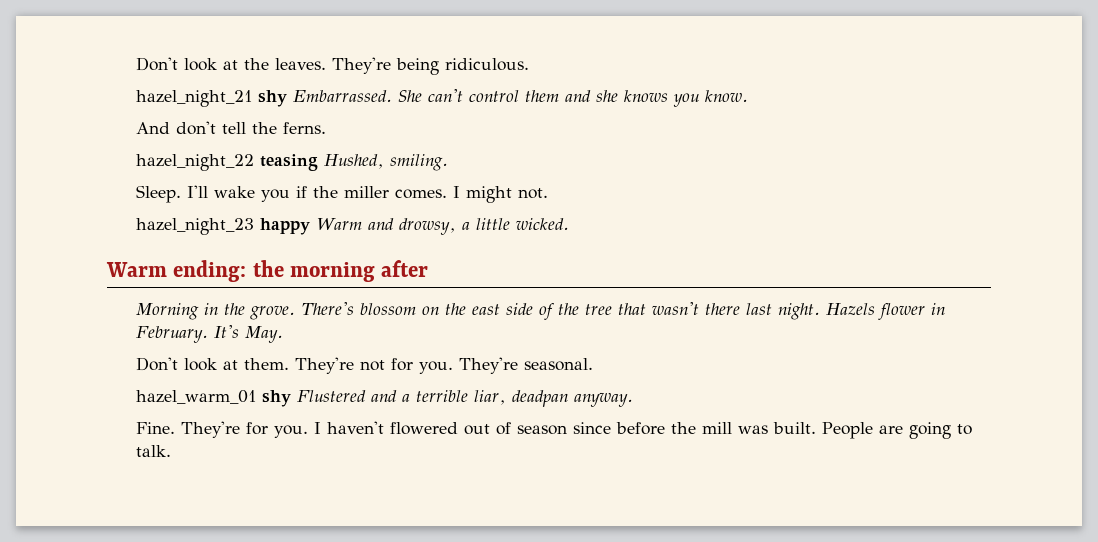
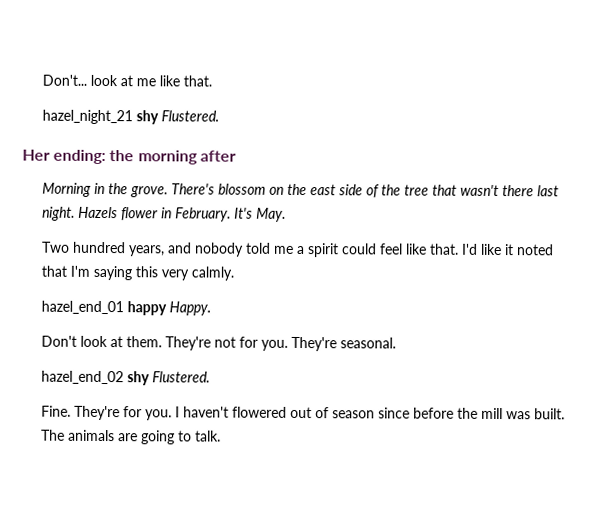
[136,57,530,75] [136,89,749,107] [136,121,327,135] [136,154,449,171] [136,185,549,203] [136,218,570,235] [106,262,167,277] Don't look at the leaves. They're being ridiculous. // hazel_night_21 shy Embarrassed. She can't control them and she knows you know. // And don't tell the ferns. // hazel_night_22 teasing Hushed, smiling. // Sleep. I'll wake you if the miller comes. I might not. // hazel_night_23 happy Warm and drowsy, a little wicked. // Warm -> [42,74,213,87] [42,109,220,125] [22,149,50,161] Don't... look at me like that. // hazel_night_21 shy Flustered. // Her
(284, 334) none -> [42,241,555,258] [41,265,235,281] [41,300,212,316] // Two hundred years, and nobody told me a spirit could feel like that. I'd like it noted that I'm saying this very calmly. // hazel_end_01 happy Happy.
[136,390,634,407] hazel_warm_01 shy Flustered and a terrible liar, deadpan anyway. -> [41,370,211,386] hazel_end_02 shy Flustered.
[822,422,874,439] People -> [41,429,116,442] The animals

